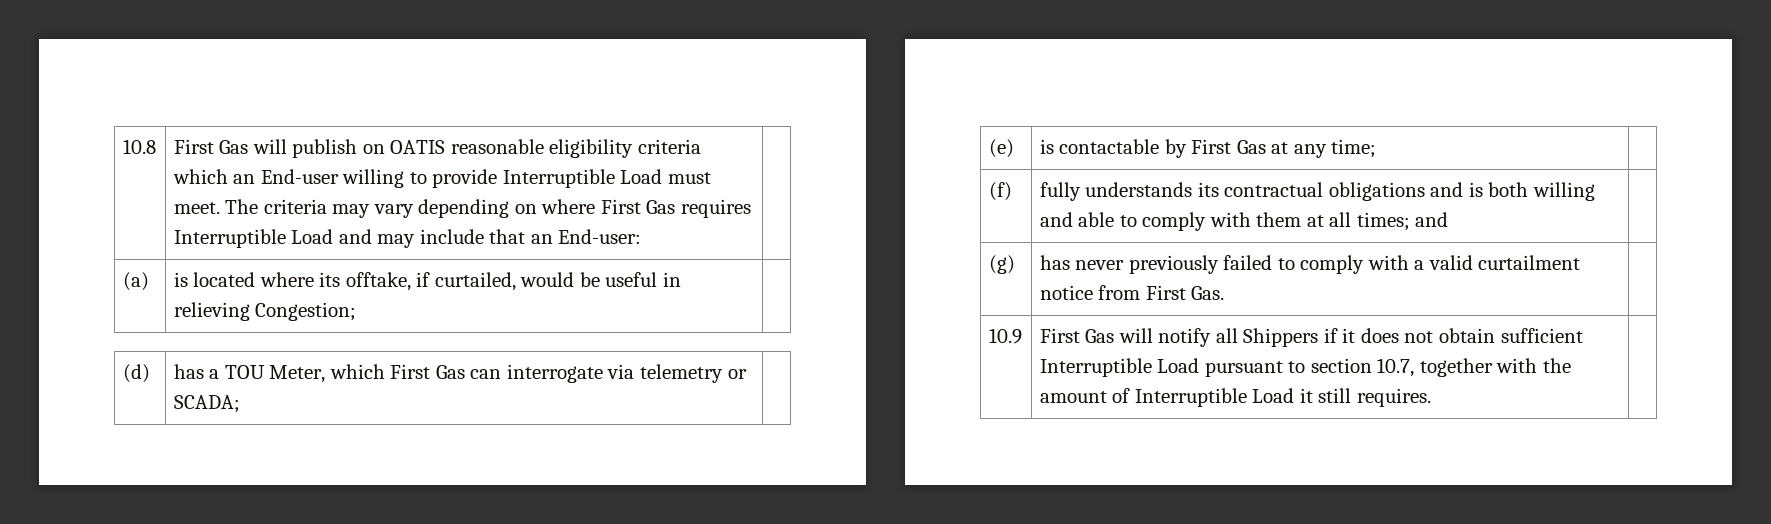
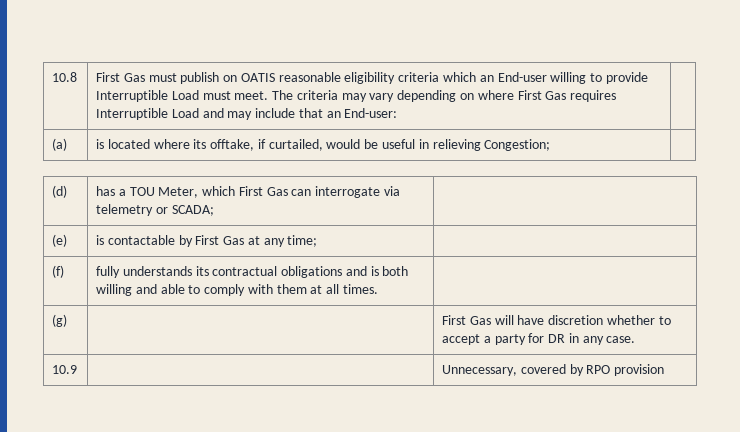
[252,139,287,154] will -> [148,73,177,82] must
[1356,212,1449,231] times; and -> [343,284,379,294] times.
[1039,255,1581,274] [1039,285,1225,300] [988,328,1022,344] [1039,328,1583,347] [1039,358,1571,377] [1039,388,1431,407] has never previously failed to comply with a valid curtailment notice from First Gas. | // 10.9 | First Gas will notify all Shippers if it does not obtain sufficient Interruptible Load pursuant to section 10.7, together with the amount of Interruptible Load it still requires. | -> [442,315,671,325] [442,333,636,345] [52,365,78,374] [442,364,665,376] | First Gas will have discretion whether to accept a party for DR in any case. // 10.9 | | Unnecessary, covered by RPO provision

